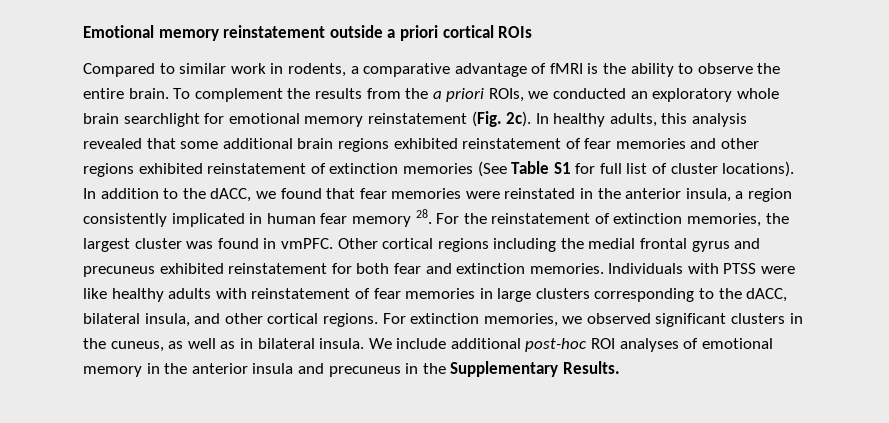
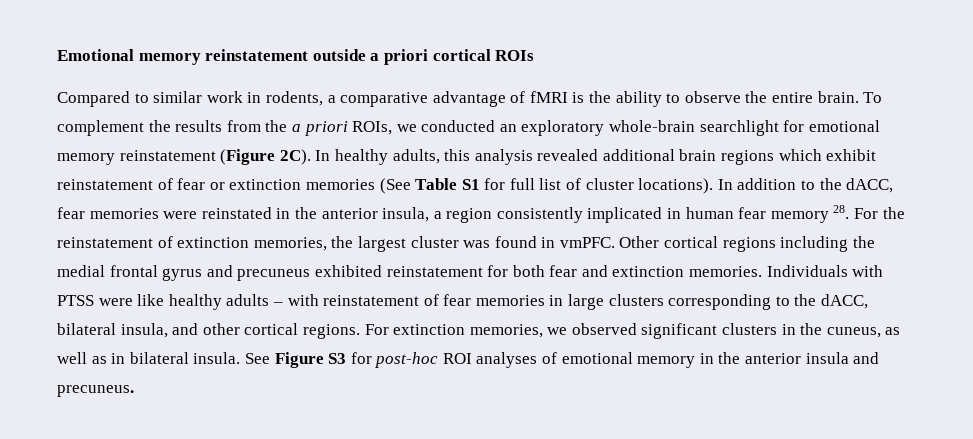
[736,88,779,99] [83,113,119,124] whole brain -> [609,120,696,132] whole-brain
[471,111,532,127] (Fig. 2c). -> [220,149,311,165] (Figure 2C).
[146,138,219,149] that some -> (599, 155) none
[393,138,760,149] [83,163,326,177] exhibited reinstatement of fear memories and other regions exhibited reinstatement of -> [778,149,877,161] [57,178,225,190] which exhibit reinstatement of fear or
[255,188,356,199] we found that -> (894, 185) none
(212, 293) none -> [272,302,283,306] –
[368,338,521,349] We include additional -> [244,352,372,368] See Figure S3 for
[328,361,620,377] precuneus in the Supplementary Results. -> [57,385,134,397] precuneus.

